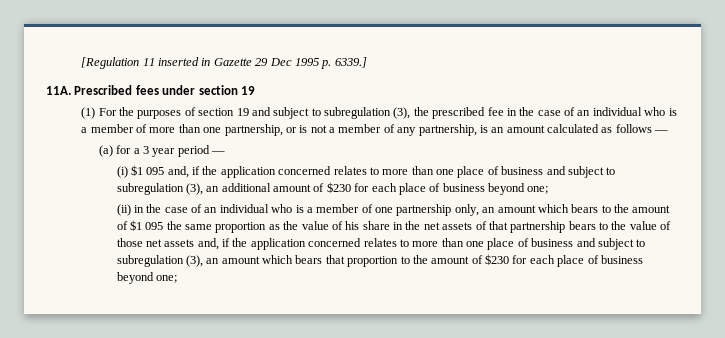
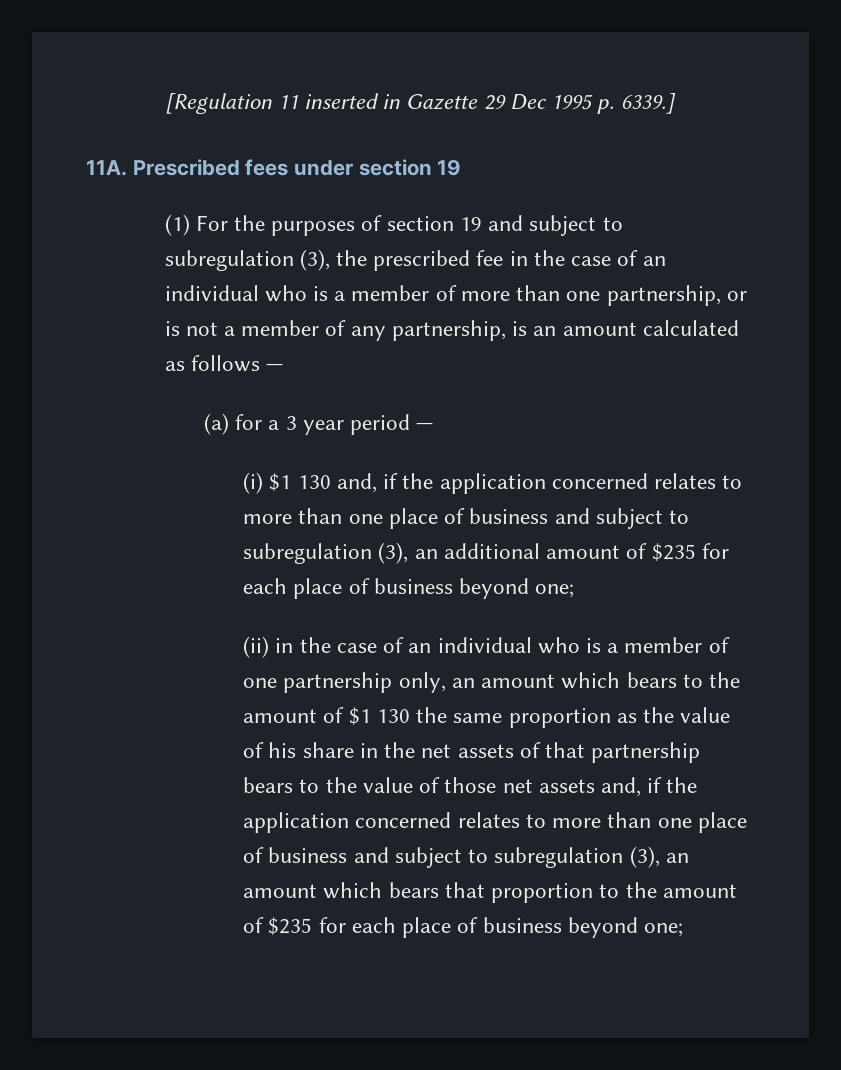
[146,167,165,175] 095 -> [297,475,331,489] 130
[326,182,351,193] $230 -> [651,543,696,562] $235
[145,222,164,230] 095 -> [376,709,410,723] 130
[484,254,509,265] $230 -> [268,917,313,936] $235

